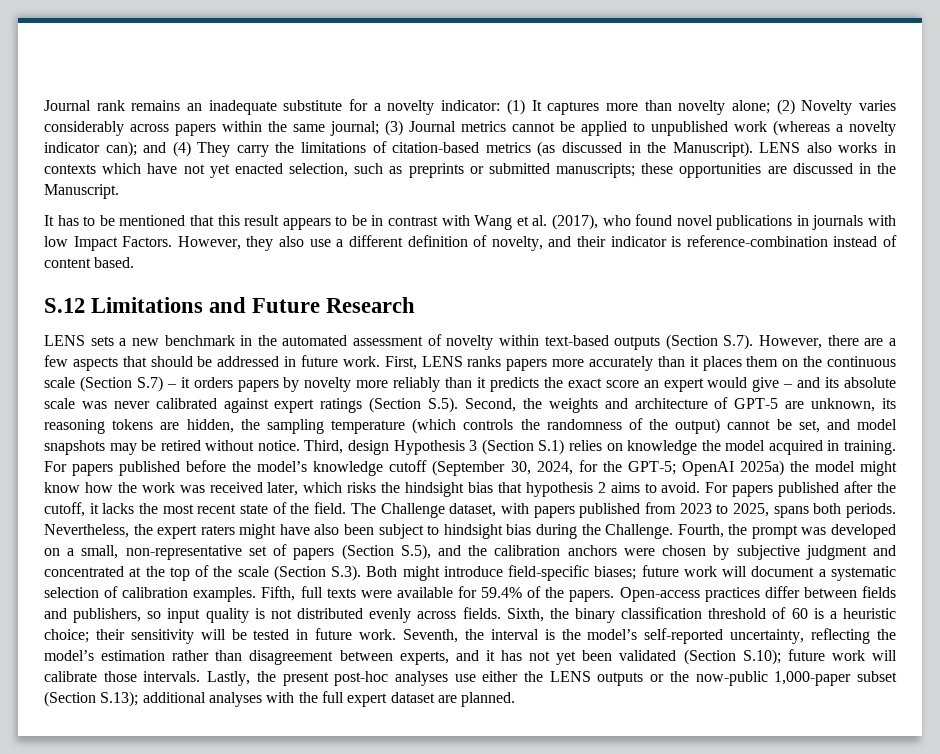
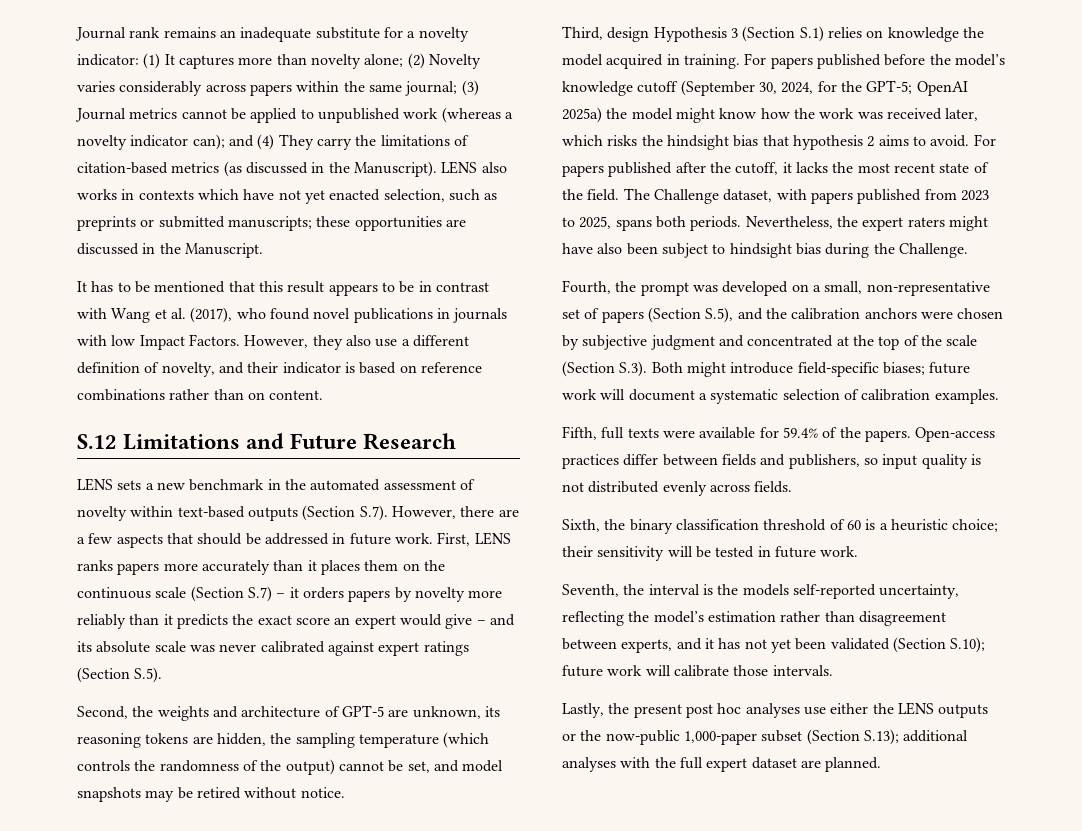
[686,235,897,247] [44,257,135,268] reference-combination instead of content based. -> [359,362,482,374] [77,389,324,401] based on reference combinations rather than on content.
(459, 405) none -> (163, 675) //
(300, 445) none -> (345, 792) //
(674, 531) none -> (968, 250) //
(257, 594) none -> (999, 396) //
(501, 613) none -> (793, 487) //
(397, 634) none -> (859, 551) //
[587,629,638,640] model’s -> [742,584,789,596] models
(201, 676) none -> (833, 670) //
[334,671,389,686] post-hoc -> [685,703,742,718] post hoc

